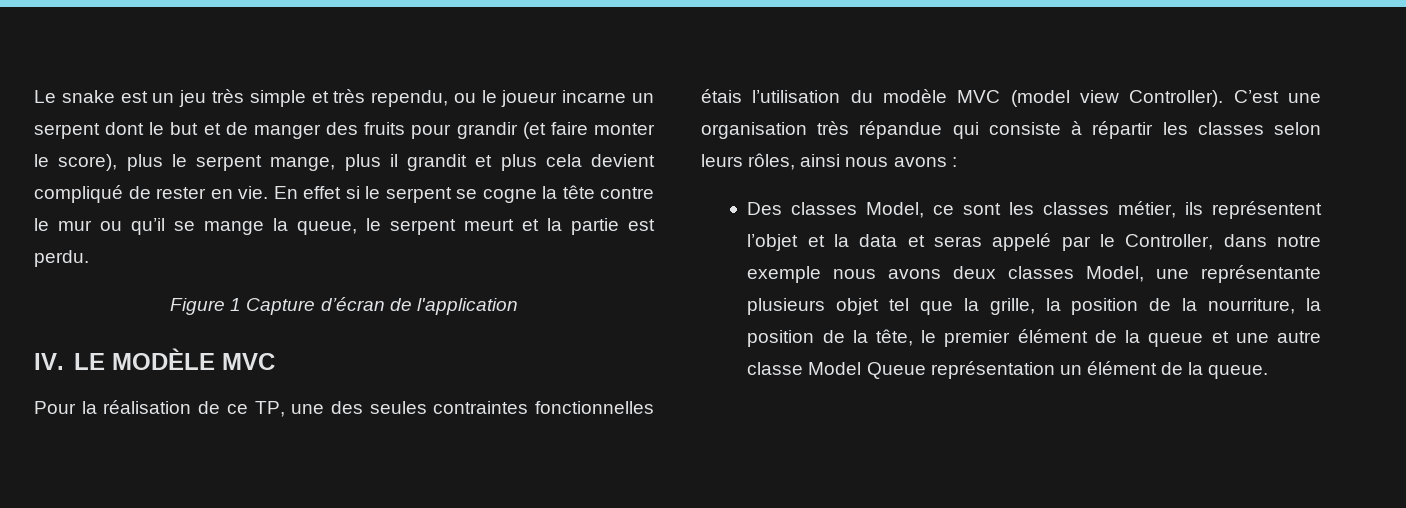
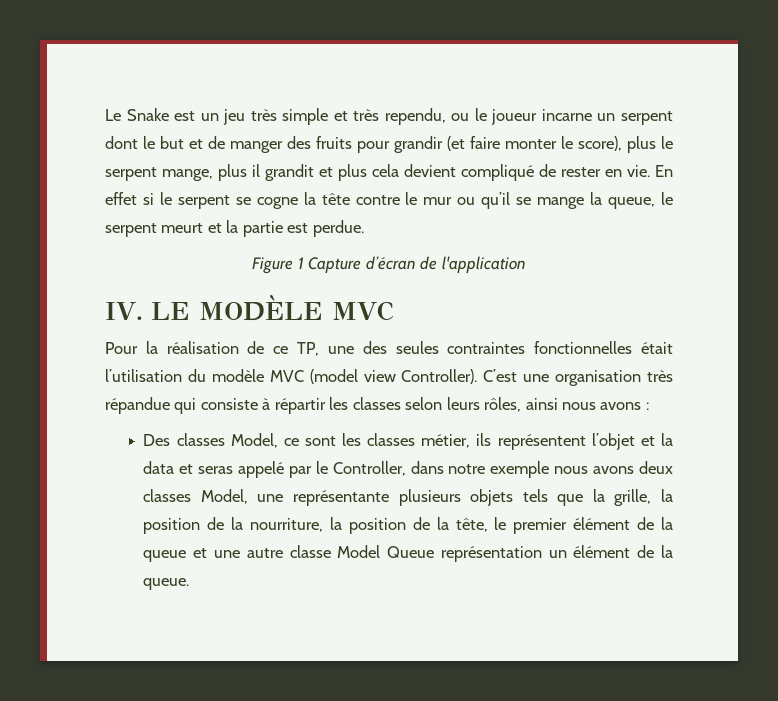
[61,90,115,103] snake -> [126,108,169,121] Snake
[34,250,89,267] perdu. -> [312,220,364,237] perdue.
[701,89,742,103] étais -> [641,342,673,354] était
[836,298,910,315] objet tel -> [470,489,548,506] objets tels

